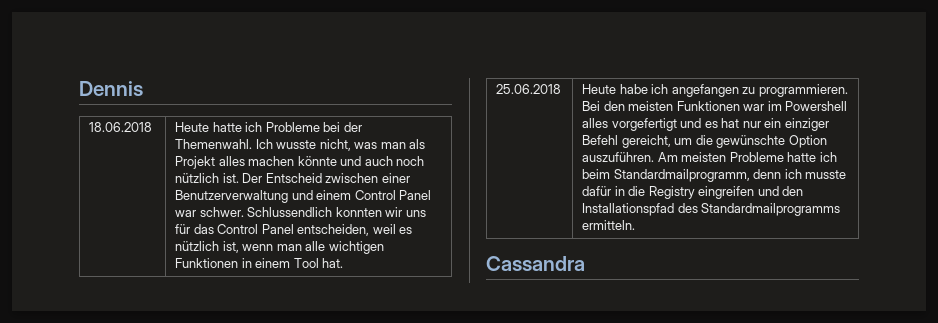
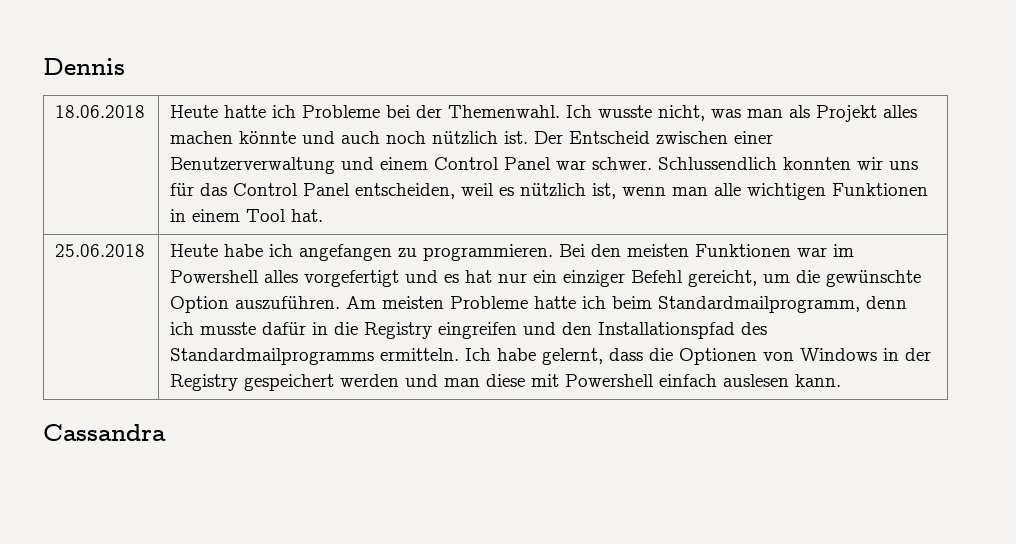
(636, 225) none -> [465,348,932,365] [170,374,842,391] Ich habe gelernt, dass die Optionen von Windows in der Registry gespeichert werden und man diese mit Powershell einfach auslesen kann.

